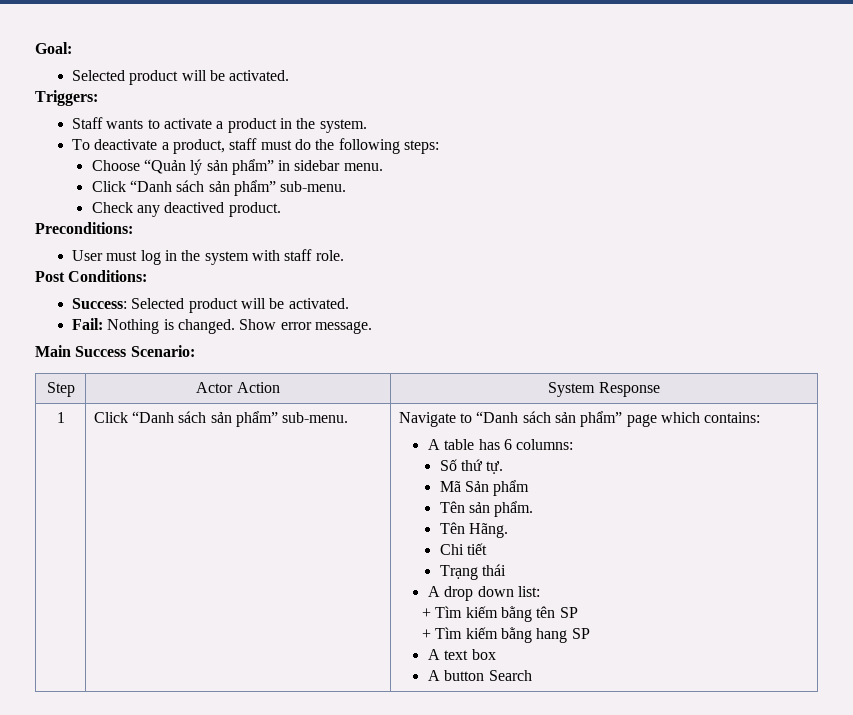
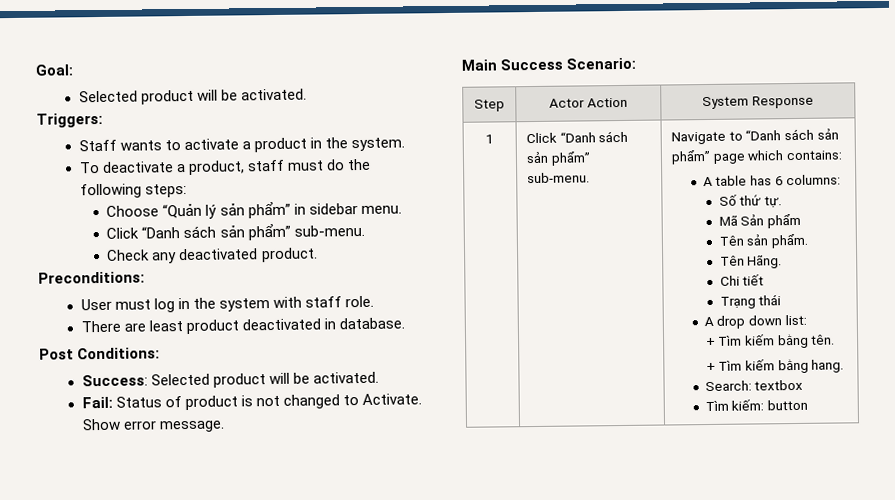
[164,202,225,213] deactived -> [178,248,259,261] deactivated
(344, 255) none -> [80,317,406,335] // There are least product deactivated in database.
[107,319,236,334] Nothing is changed. -> [115,393,423,411] Status of product is not changed to Activate.
[536,606,578,618] [421,627,590,643] [427,649,496,660] [427,670,532,681] tên SP // + Tìm kiếm bằng hang SP // A text box // A button Search -> [811,334,836,345] [705,358,845,374] [704,379,804,392] [704,399,809,412] tên. // + Tìm kiếm bằng hang. // Search: textbox // Tìm kiếm: button

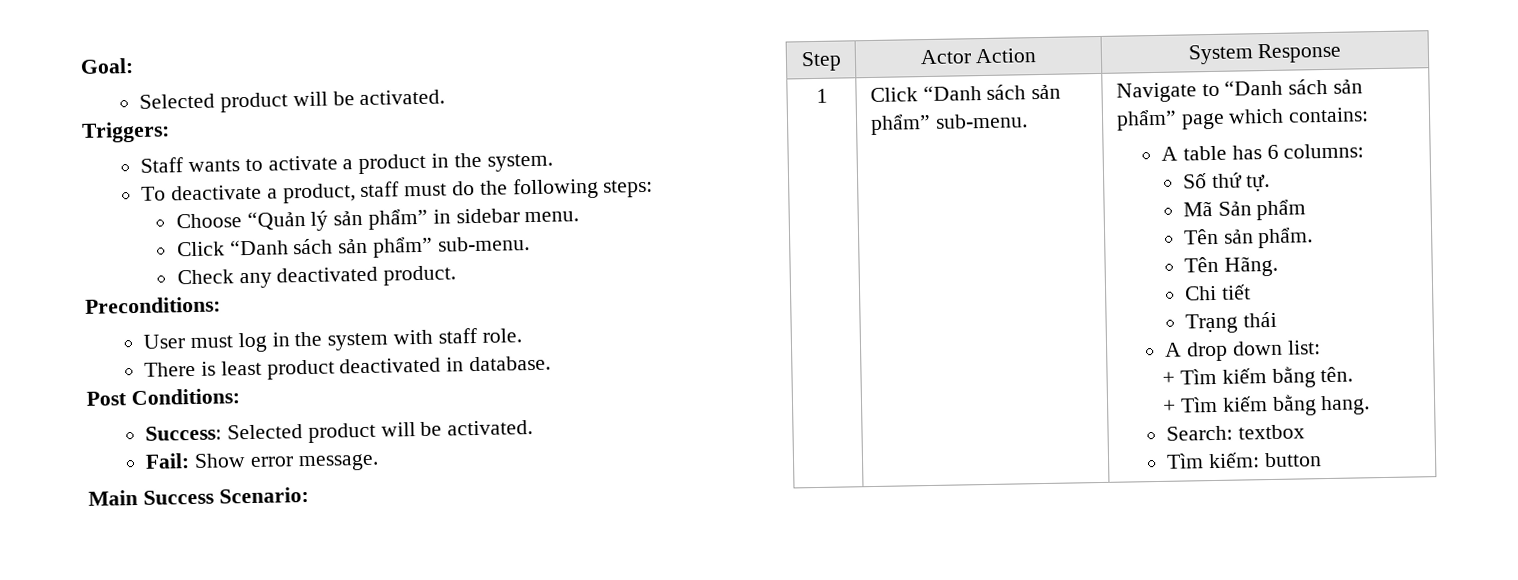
[123,322,146,332] are -> [201,361,217,376] is
[115,393,423,411] Status of product is not changed to Activate. -> (191, 461) none

